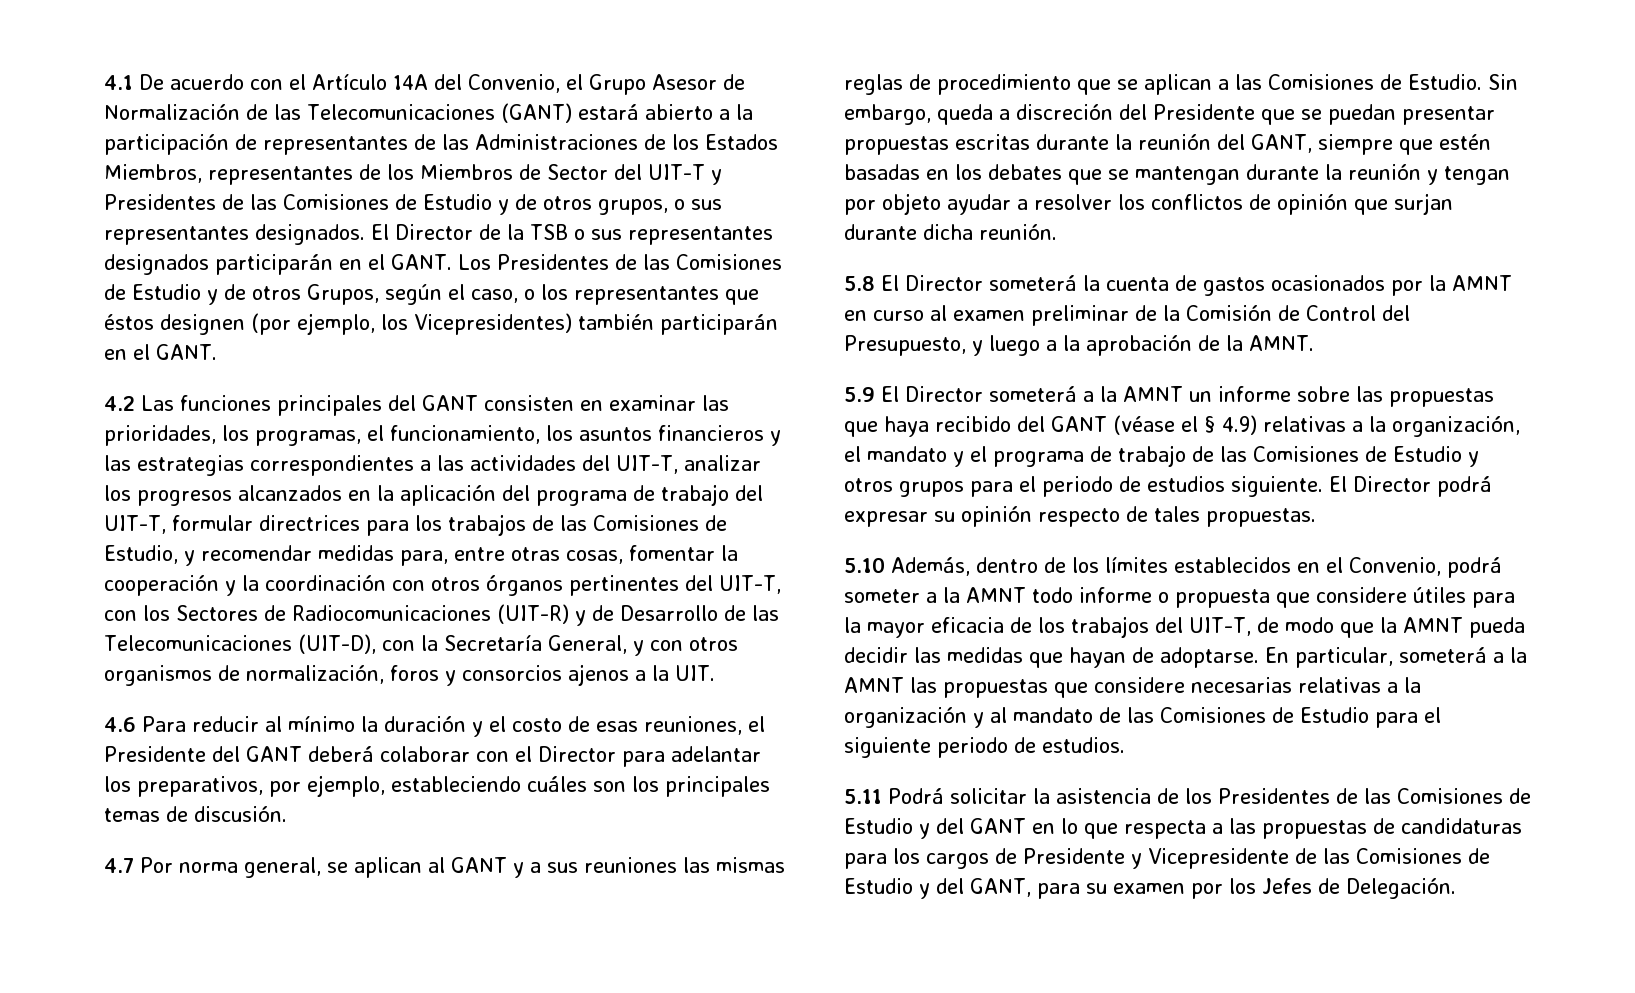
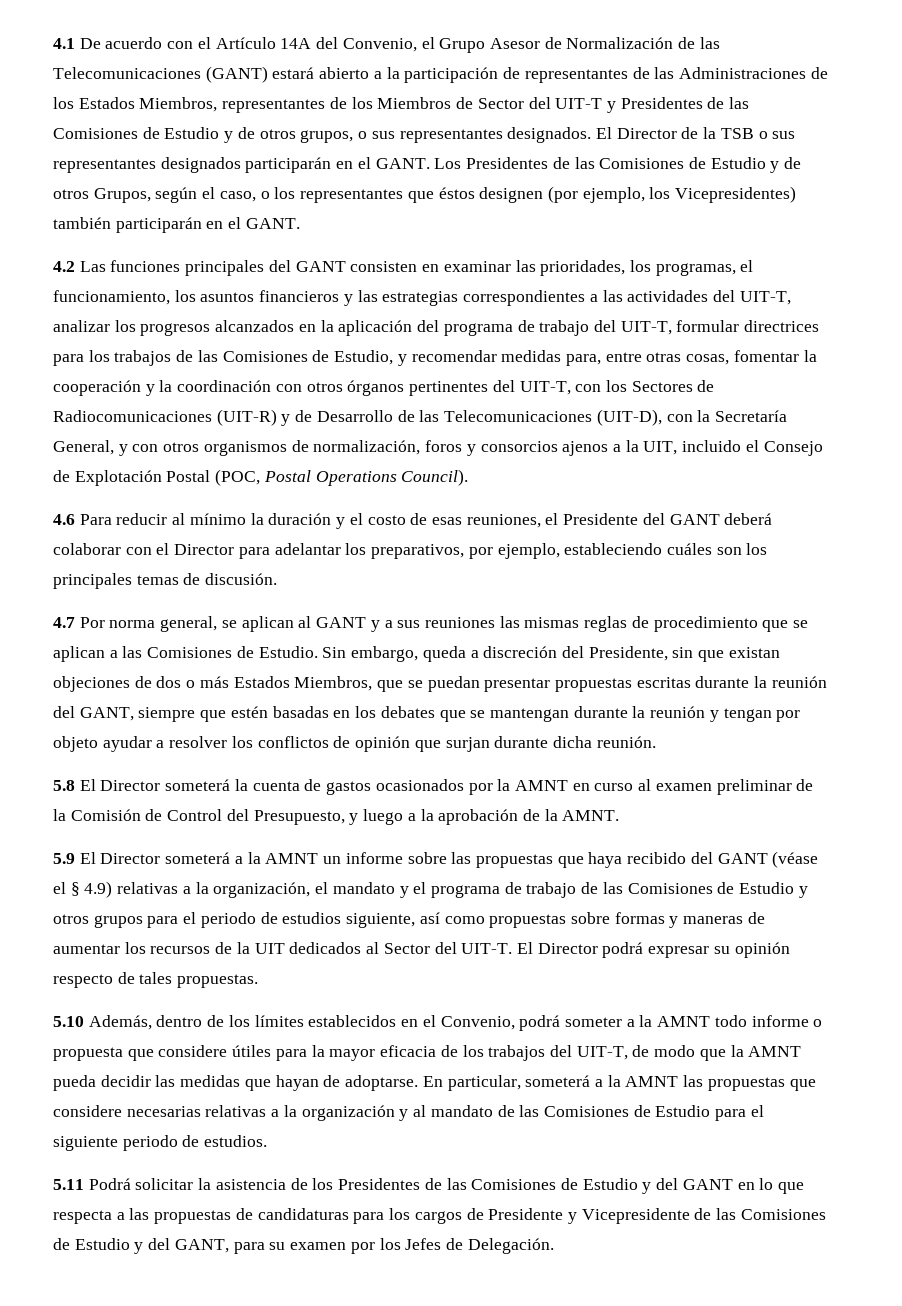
[675,665,715,681] UIT. -> [643,440,823,456] [53,469,469,486] UIT, incluido el Consejo de Explotación Postal (POC, Postal Operations Council).
[1153,104,1255,120] Presidente -> [588,646,780,662] [53,676,373,692] Presidente, sin que existan objeciones de dos o más Estados Miembros,
[1231,476,1323,497] siguiente. -> [346,912,765,928] [53,942,513,954] siguiente, así como propuestas sobre formas y maneras de aumentar los recursos de la UIT dedicados al Sector del UIT-T.

